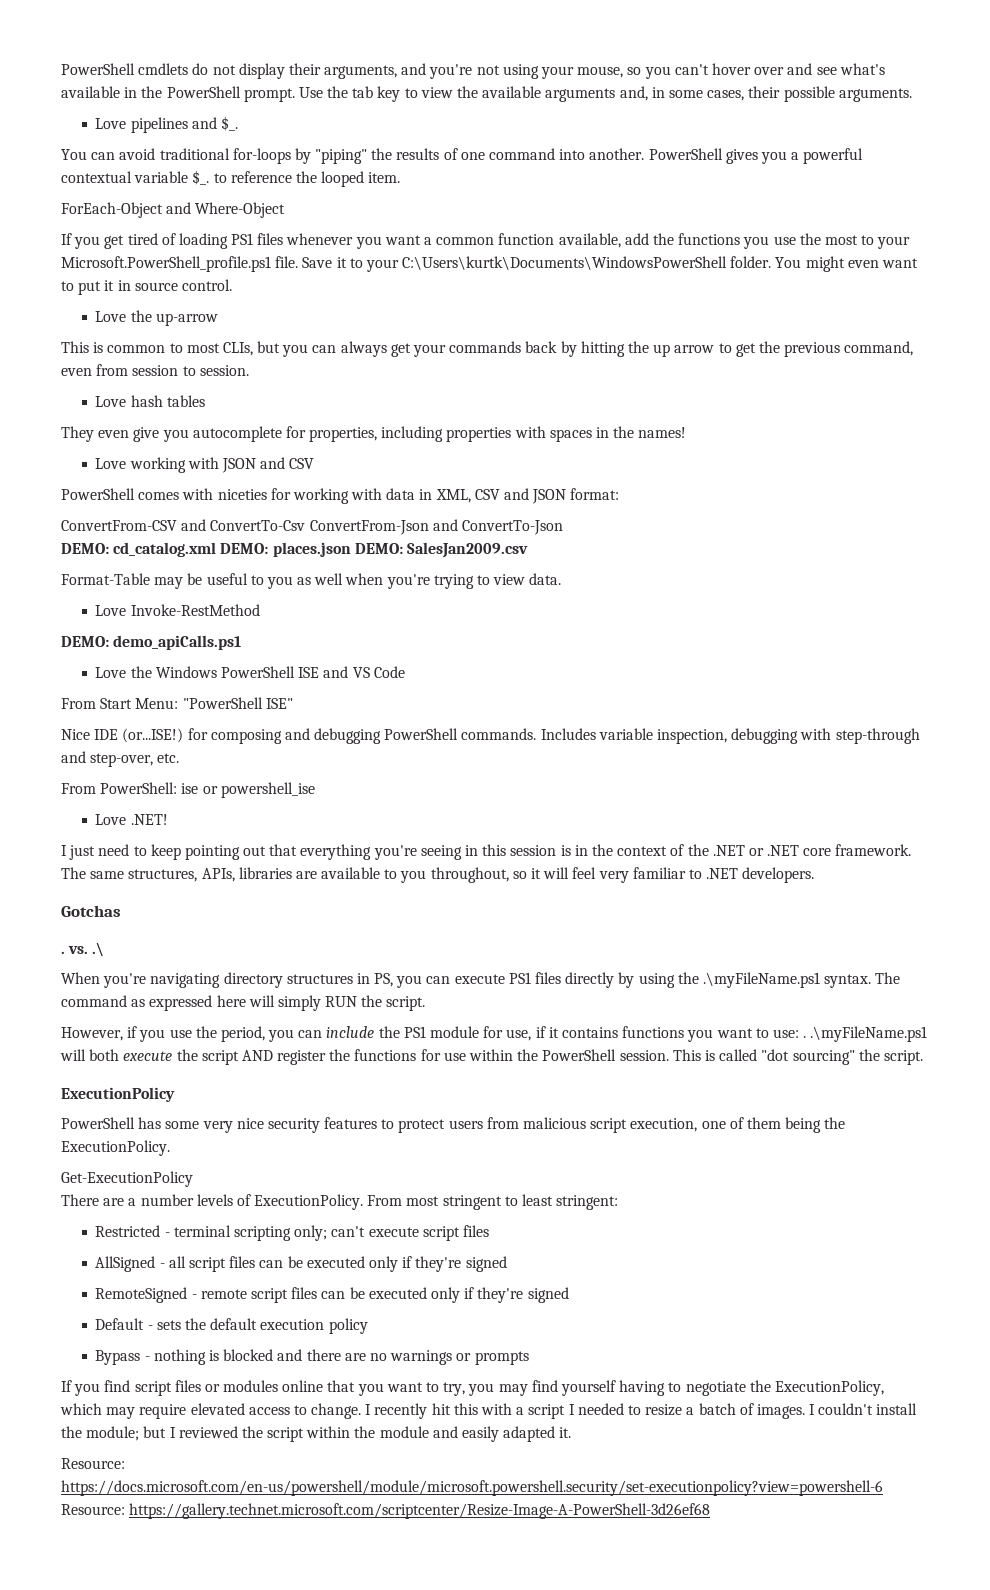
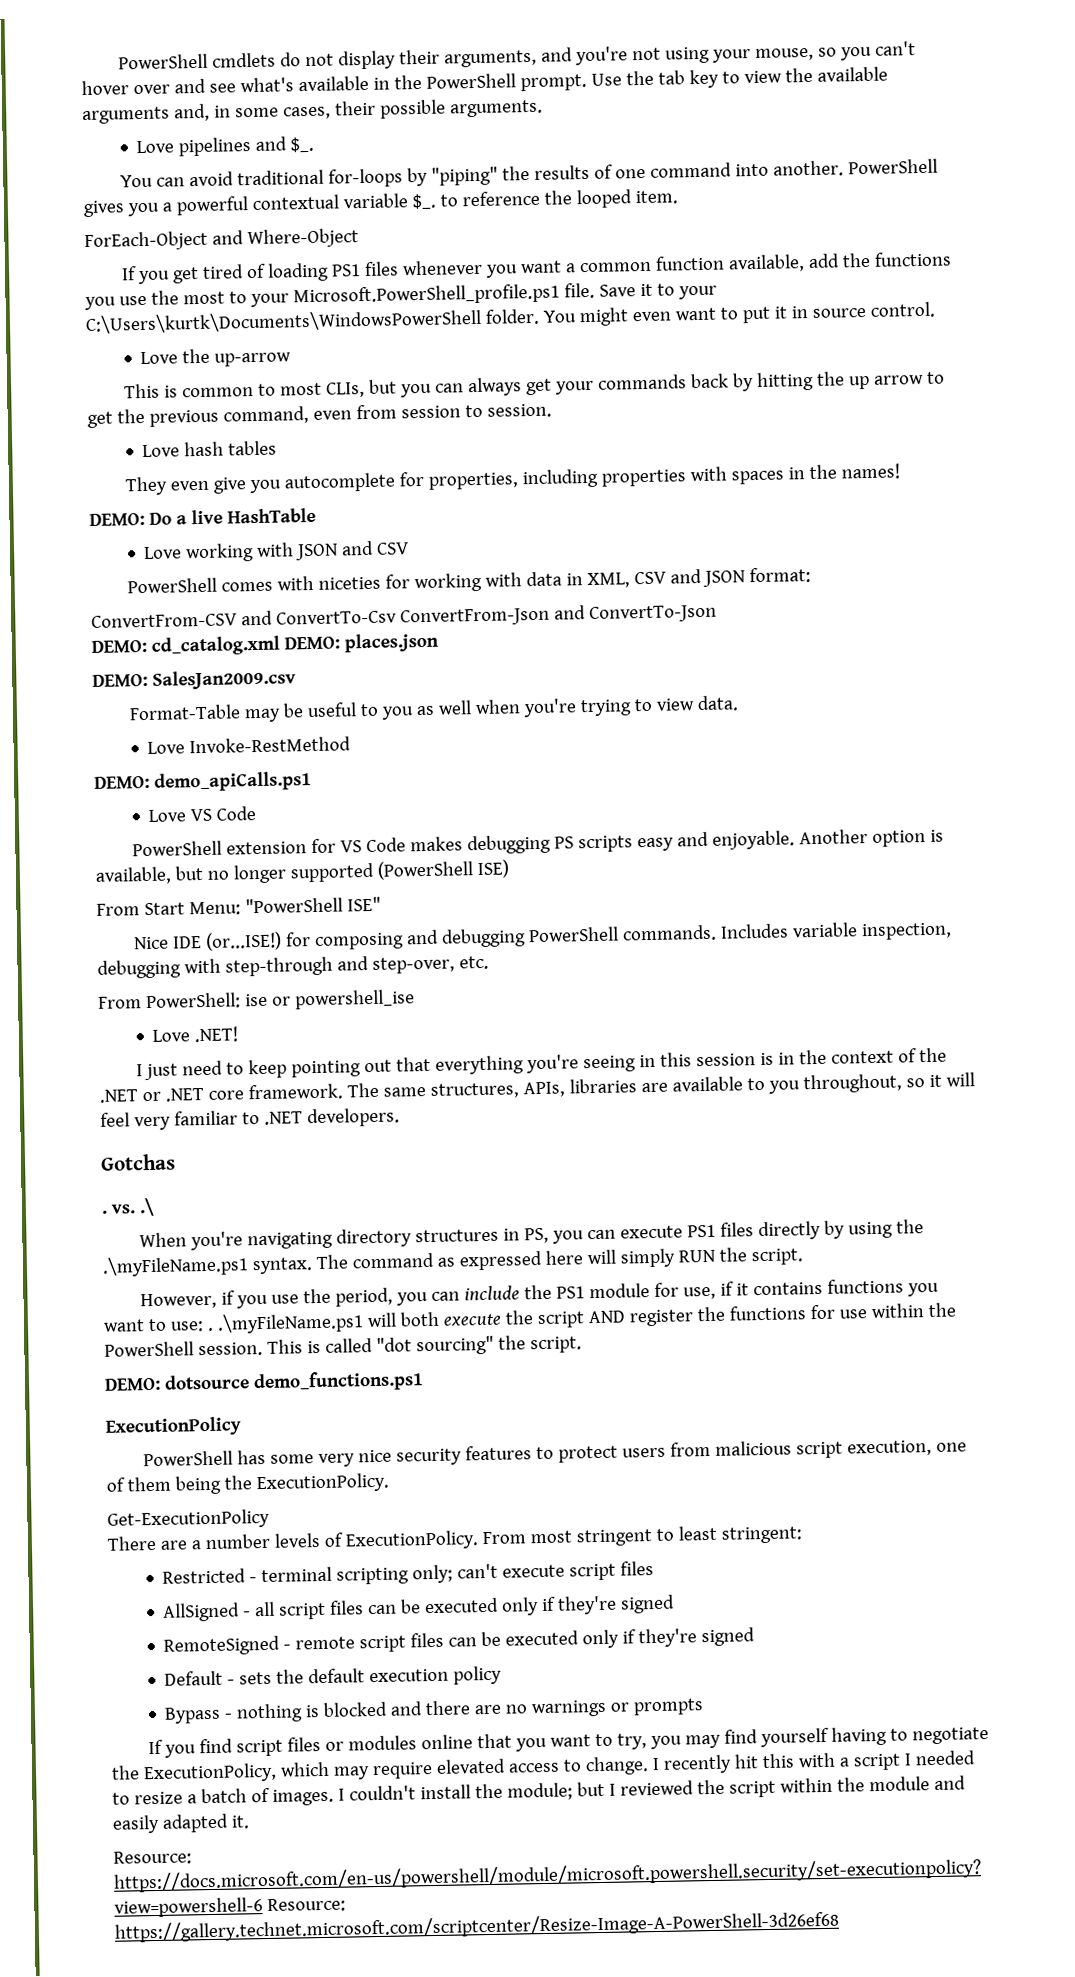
(687, 432) none -> [89,507,316,526] // DEMO: Do a live HashTable
(351, 549) none -> (439, 642) //
[130,666,405,678] the Windows PowerShell ISE and VS Code -> [190,806,257,822] [132,829,945,857] [95,859,509,885] VS Code // PowerShell extension for VS Code makes debugging PS scripts easy and enjoyable. Another option is available, but no longer supported (PowerShell ISE)
(923, 1057) none -> [104,1370,424,1393] // DEMO: dotsource demo_functions.ps1

